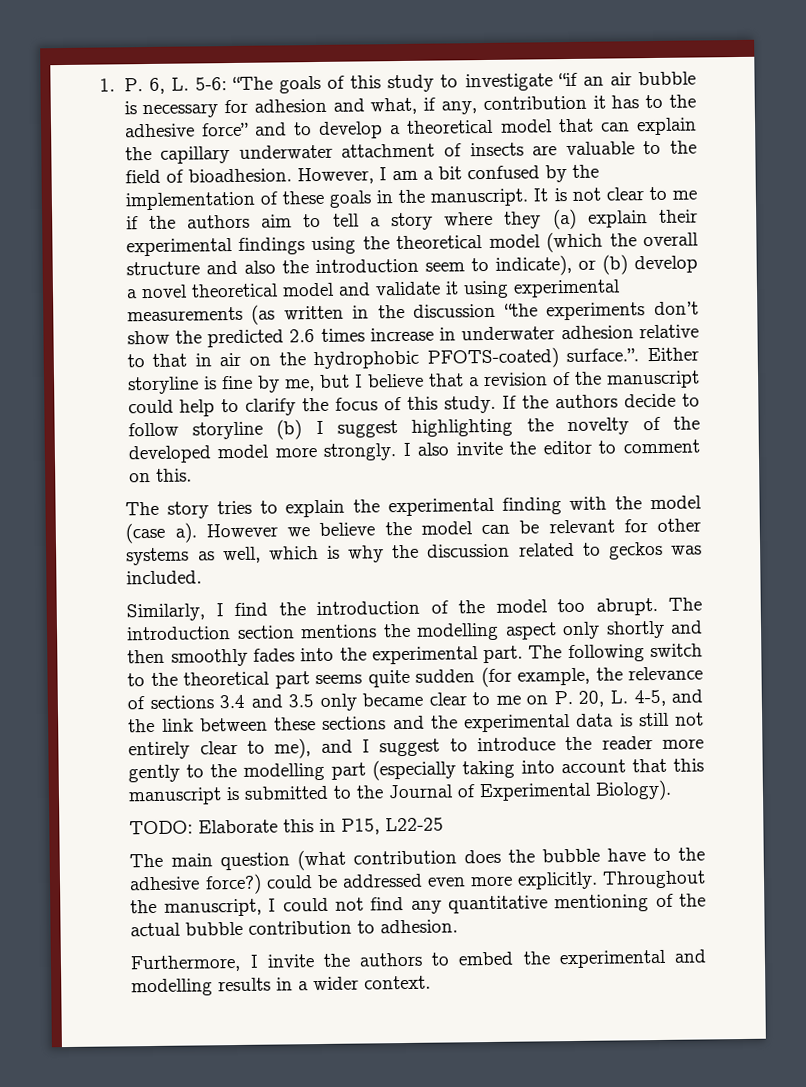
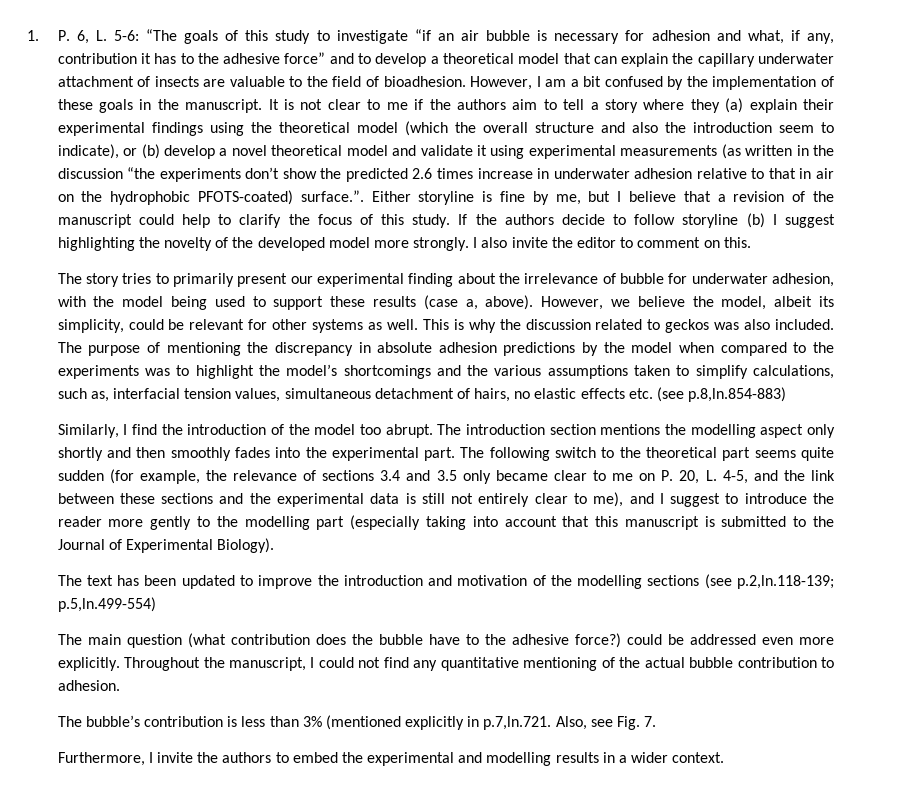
[285,495,702,518] [125,521,511,544] explain the experimental finding with the model (case a). However we believe the model can -> [172,273,834,287] [57,295,834,310] [57,319,164,333] primarily present our experimental finding about the irrelevance of bubble for underwater adhesion, with the model being used to support these results (case a, above). However, we believe the model, albeit its simplicity, could
[222,546,319,564] well, which -> [386,319,449,330] well. This
(702, 550) none -> [744,319,771,330] also
(203, 577) none -> [57,342,835,356] [57,364,834,379] [57,387,787,402] The purpose of mentioning the discrepancy in absolute adhesion predictions by the model when compared to the experiments was to highlight the model’s shortcomings and the various assumptions taken to simplify calculations, such as, interfacial tension values, simultaneous detachment of hairs, no elastic effects etc. (see p.8,ln.854-883)
[129,817,445,835] TODO: Elaborate this in P15, L22-25 -> [57,574,835,589] [57,597,156,612] The text has been updated to improve the introduction and motivation of the modelling sections (see p.2,ln.118-139; p.5,ln.499-554)
(459, 926) none -> [57,715,657,730] // The bubble’s contribution is less than 3% (mentioned explicitly in p.7,ln.721. Also, see Fig. 7.

